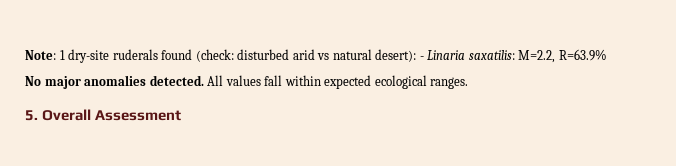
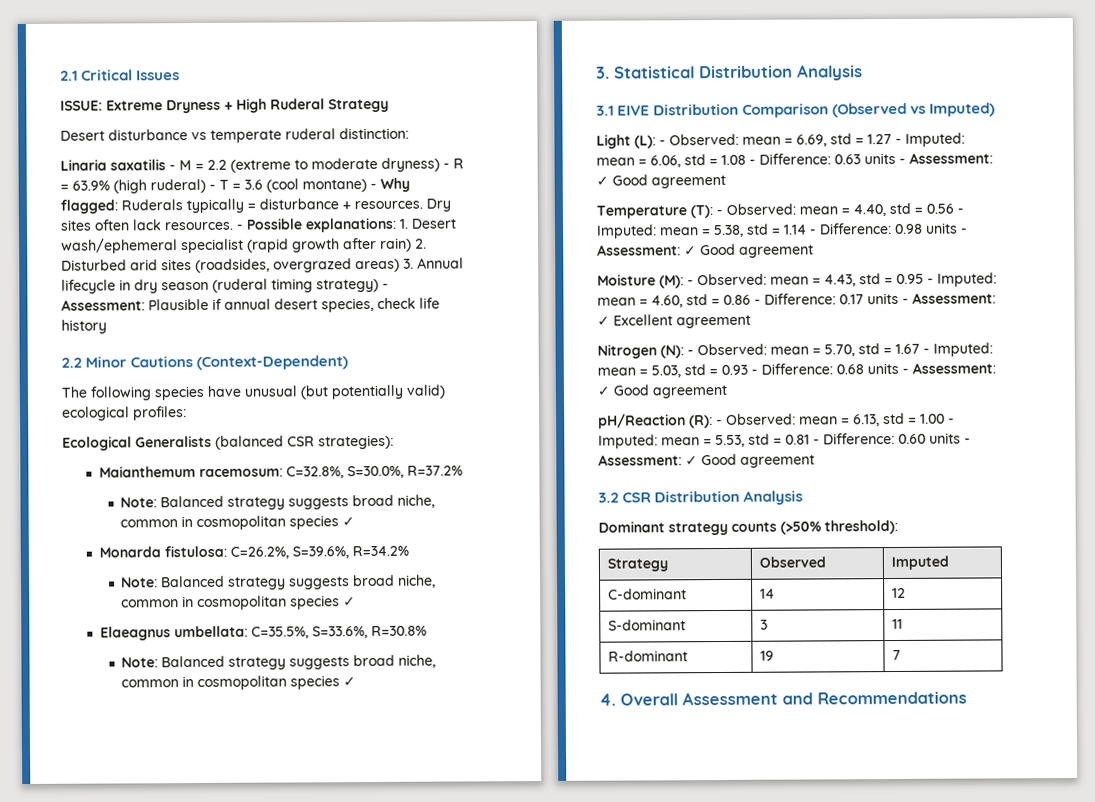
[25,49,607,63] [25,75,469,89] [25,109,182,121] Note: 1 dry-site ruderals found (check: disturbed arid vs natural desert): - Linaria saxatilis: M=2.2, R=63.9% // No major anomalies detected. All values fall within expected ecological ranges. // 5. Overall Assessment -> [60,69,181,81] [60,98,389,114] [60,127,409,143] [60,157,464,173] [60,177,410,194] [60,198,451,214] [60,217,457,233] [61,237,427,254] [61,257,464,274] [61,278,389,294] [61,297,440,313] [61,319,107,334] [61,355,349,371] [61,384,445,401] [62,406,187,421] [62,434,394,451] [98,465,463,479] [120,494,436,510] [120,515,356,531] [98,545,409,559] [121,574,437,590] [121,595,357,611] [99,625,427,641] [121,654,437,670] [121,675,357,691] [596,64,863,81] [596,102,996,118] [596,132,965,149] [596,152,993,168] [596,174,726,189] [596,202,964,219] [596,222,968,239] [597,243,814,258] [597,272,997,289] [597,292,996,308] [597,314,751,329] [597,342,993,359] [597,362,996,378] [597,384,727,399] [598,412,955,429] [598,432,971,449] [598,453,815,468] [598,490,804,505] [598,519,898,536] [606,558,668,572] [758,556,826,568] [890,555,949,571] [607,588,687,600] [759,588,775,599] [891,587,906,599] [607,619,686,631] [759,619,768,630] [891,618,903,630] [607,650,688,662] [759,650,774,661] [891,649,901,661] [599,691,967,706] 2.1 Critical Issues // ISSUE: Extreme Dryness + High Ruderal Strategy // Desert disturbance vs temperate ruderal distinction: // Linaria saxatilis - M = 2.2 (extreme to moderate dryness) - R = 63.9% (high ruderal) - T = 3.6 (cool montane) - Why flagged: Ruderals typically = disturbance + resources. Dry sites often lack resources. - Possible explanations: 1. Desert wash/ephemeral specialist (rapid growth after rain) 2. Disturbed arid sites (roadsides, overgrazed areas) 3. Annual lifecycle in dry season (ruderal timing strategy) - Assessment: Plausible if annual desert species, check life history // 2.2 Minor Cautions (Context-Dependent) // The following species have unusual (but potentially valid) ecological profiles: // Ecological Generalists (balanced CSR strategies): // Maianthemum racemosum: C=32.8%, S=30.0%, R=37.2% // Note: Balanced strategy suggests broad niche, common in cosmopolitan species ✓ // Monarda fistulosa: C=26.2%, S=39.6%, R=34.2% // Note: Balanced strategy suggests broad niche, common in cosmopolitan species ✓ // Elaeagnus umbellata: C=35.5%, S=33.6%, R=30.8% // Note: Balanced strategy suggests broad niche, common in cosmopolitan species ✓ // 3. Statistical Distribution Analysis // 3.1 EIVE Distribution Comparison (Observed vs Imputed) // Light (L): - Observed: mean = 6.69, std = 1.27 - Imputed: mean = 6.06, std = 1.08 - Difference: 0.63 units - Assessment: ✓ Good agreement // Temperature (T): - Observed: mean = 4.40, std = 0.56 - Imputed: mean = 5.38, std = 1.14 - Difference: 0.98 units - Assessment: ✓ Good agreement // Moisture (M): - Observed: mean = 4.43, std = 0.95 - Imputed: mean = 4.60, std = 0.86 - Difference: 0.17 units - Assessment: ✓ Excellent agreement // Nitrogen (N): - Observed: mean = 5.70, std = 1.67 - Imputed: mean = 5.03, std = 0.93 - Difference: 0.68 units - Assessment: ✓ Good agreement // pH/Reaction (R): - Observed: mean = 6.13, std = 1.00 - Imputed: mean = 5.53, std = 0.81 - Difference: 0.60 units - Assessment: ✓ Good agreement // 3.2 CSR Distribution Analysis // Dominant strategy counts (>50% threshold): // Strategy | Observed | Imputed // C-dominant | 14 | 12 // S-dominant | 3 | 11 // R-dominant | 19 | 7 // 4. Overall Assessment and Recommendations

